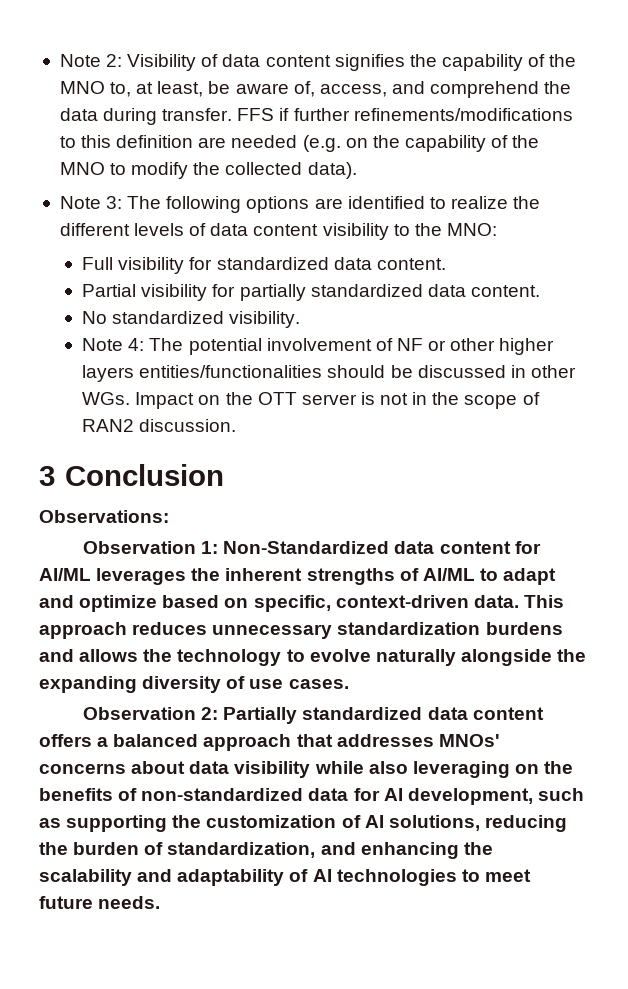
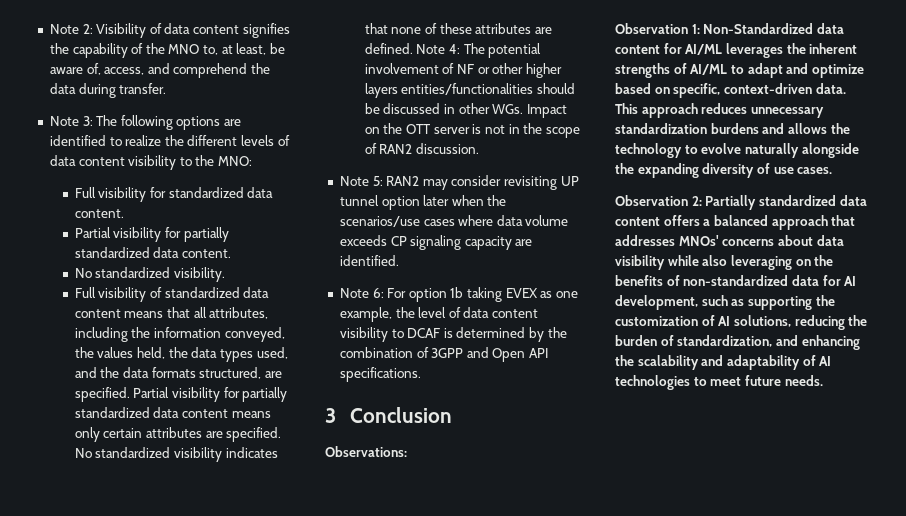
[237,108,573,121] [59,135,540,152] [59,162,357,179] FFS if further refinements/modifications to this definition are needed (e.g. on the capability of the MNO to modify the collected data). -> (167, 88) none
(301, 319) none -> [74,287,270,302] [74,307,269,319] [74,327,285,342] [74,347,288,362] [74,367,283,379] [74,387,288,402] [74,407,271,418] [74,427,282,442] [74,447,278,462] [364,23,553,34] [364,43,413,54] Full visibility of standardized data content means that all attributes, including the information conveyed, the values held, the data types used, and the data formats structured, are specified. Partial visibility for partially standardized data content means only certain attributes are specified. No standardized visibility indicates that none of these attributes are defined.
(237, 425) none -> [339,175,579,190] [339,195,507,210] [339,215,569,227] [339,235,533,250] [339,255,399,266] [339,287,579,302] [339,307,539,322] [339,327,567,342] [339,347,549,362] [339,367,421,382] // Note 5: RAN2 may consider revisiting UP tunnel option later when the scenarios/use cases where data volume exceeds CP signaling capacity are identified. // Note 6: For option 1b taking EVEX as one example, the level of data content visibility to DCAF is determined by the combination of 3GPP and Open API specifications.

